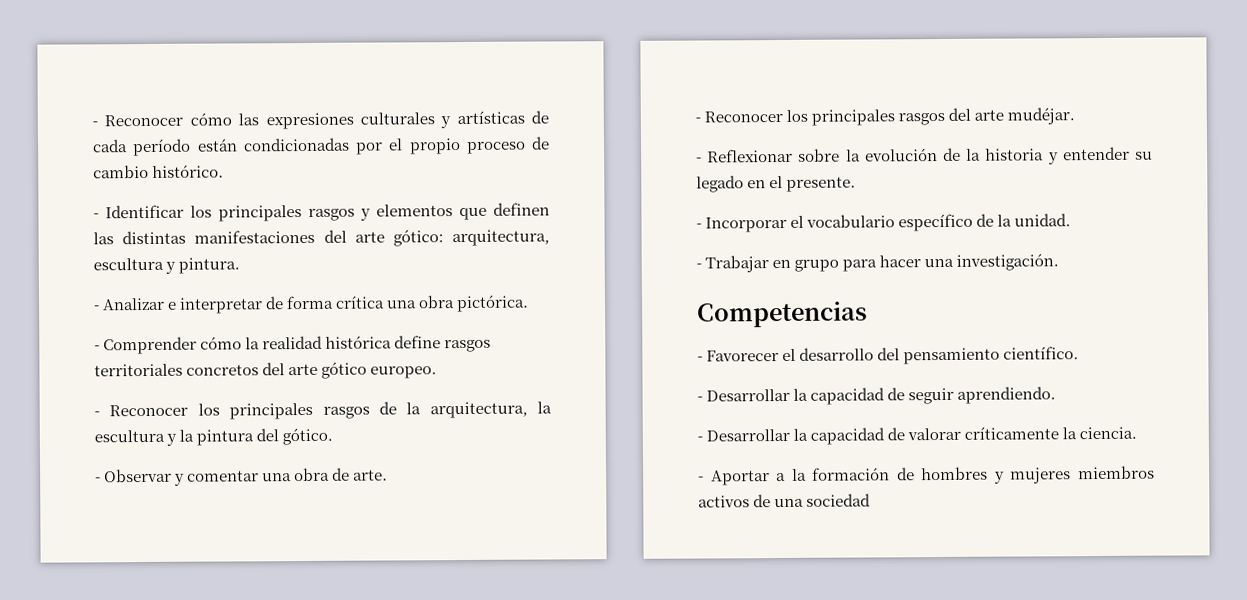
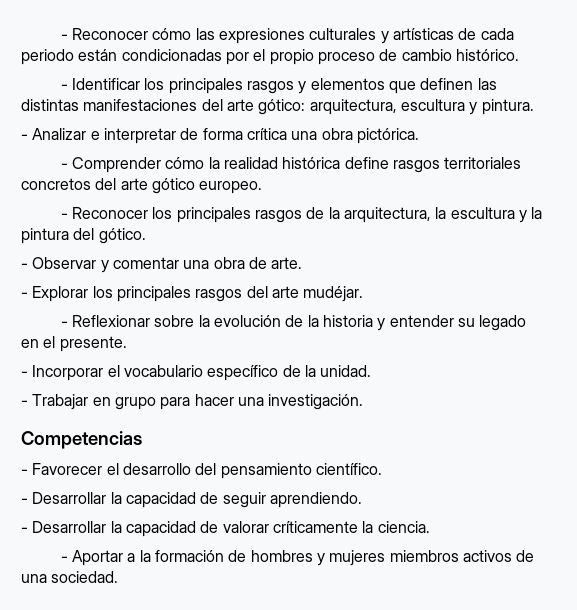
[132,138,192,157] período -> [21,49,74,65] periodo
[704,110,784,123] Reconocer -> [32,286,89,302] Explorar
[806,493,872,507] sociedad -> [51,571,119,583] sociedad.

